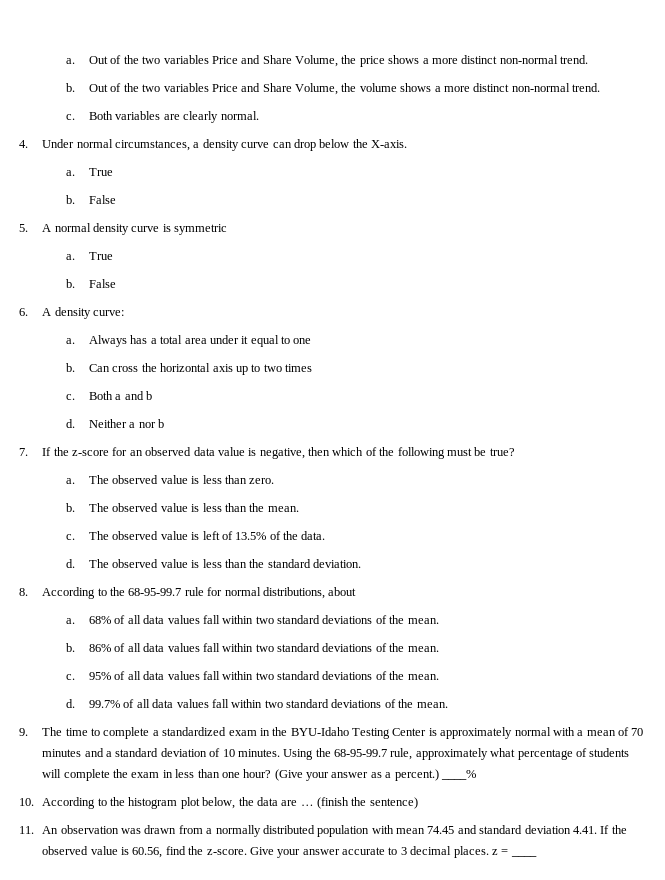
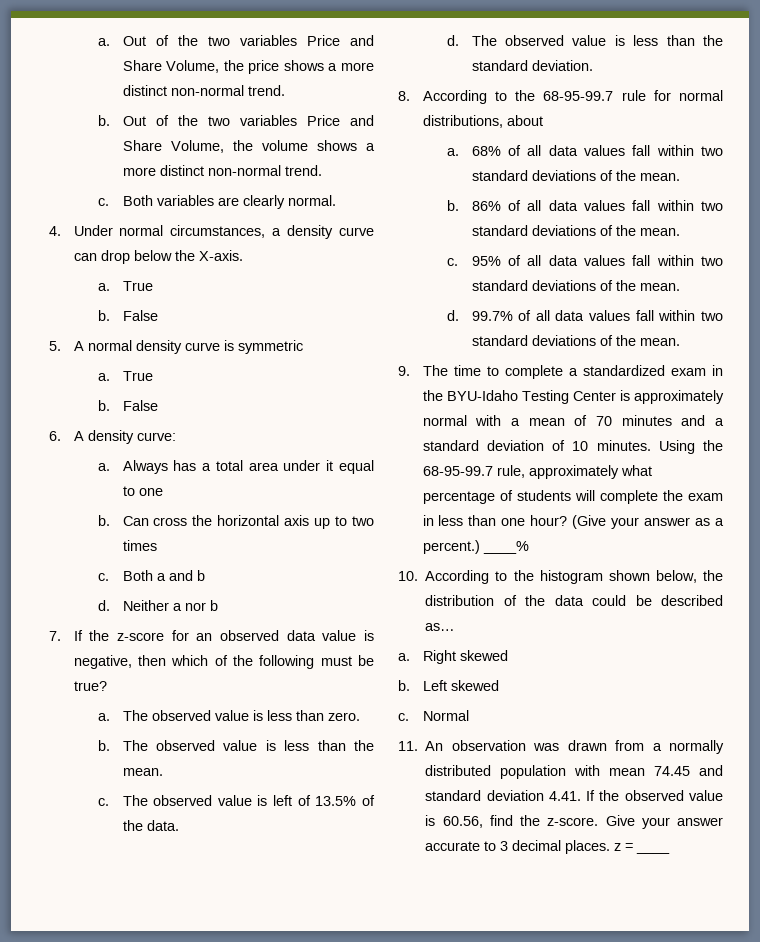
[180,797,200,809] plot -> [608,570,650,581] shown
[256,797,418,809] data are … (finish the sentence) -> [425,595,723,606] [425,623,456,631] [398,650,508,664] [398,680,499,691] [398,710,469,721] distribution of the data could be described as… // a. Right skewed // b. Left skewed // c. Normal

